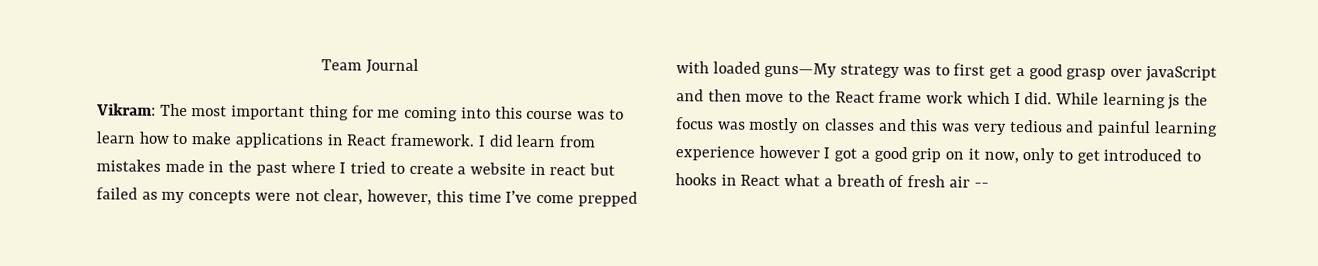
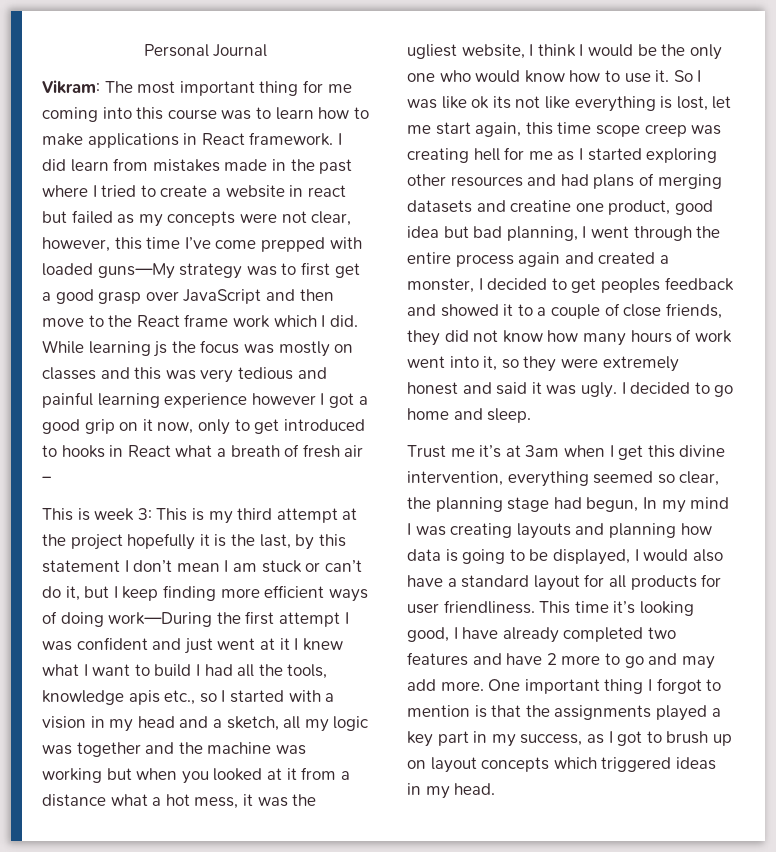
[321,59,363,71] Team -> [143,44,209,57] Personal
[1144,66,1217,82] javaScript -> [183,289,262,304] JavaScript
[973,182,989,188] -- -> [42,476,52,483] [42,508,358,524] [42,533,346,550] [42,560,362,573] [42,585,368,602] [42,611,349,627] [42,637,343,654] [42,664,328,679] [42,690,335,705] [42,716,369,732] [42,742,306,757] [42,767,350,784] [42,794,317,809] [407,44,722,60] [407,70,702,83] [407,96,732,112] [407,122,722,137] [407,147,718,163] [407,173,722,189] [407,200,713,215] [407,226,721,241] [407,252,669,267] [407,277,734,293] [407,303,722,319] [407,329,732,346] [407,356,679,372] [407,382,734,398] [407,408,532,423] [407,445,726,460] [407,471,720,487] [407,497,730,513] [407,523,712,539] [407,549,723,565] [407,574,722,591] [407,600,694,616] [407,627,676,643] [407,652,715,669] [407,678,722,694] [407,705,721,721] [407,731,732,747] [407,757,716,773] [407,783,496,799] – // This is week 3: This is my third attempt at the project hopefully it is the last, by this statement I don’t mean I am stuck or can’t do it, but I keep finding more efficient ways of doing work—During the first attempt I was confident and just went at it I knew what I want to build I had all the tools, knowledge apis etc., so I started with a vision in my head and a sketch, all my logic was together and the machine was working but when you looked at it from a distance what a hot mess, it was the ugliest website, I think I would be the only one who would know how to use it. So I was like ok its not like everything is lost, let me start again, this time scope creep was creating hell for me as I started exploring other resources and had plans of merging datasets and creatine one product, good idea but bad planning, I went through the entire process again and created a monster, I decided to get peoples feedback and showed it to a couple of close friends, they did not know how many hours of work went into it, so they were extremely honest and said it was ugly. I decided to go home and sleep. // Trust me it’s at 3am when I get this divine intervention, everything seemed so clear, the planning stage had begun, In my mind I was creating layouts and planning how data is going to be displayed, I would also have a standard layout for all products for user friendliness. This time it’s looking good, I have already completed two features and have 2 more to go and may add more. One important thing I forgot to mention is that the assignments played a key part in my success, as I got to brush up on layout concepts which triggered ideas in my head.

